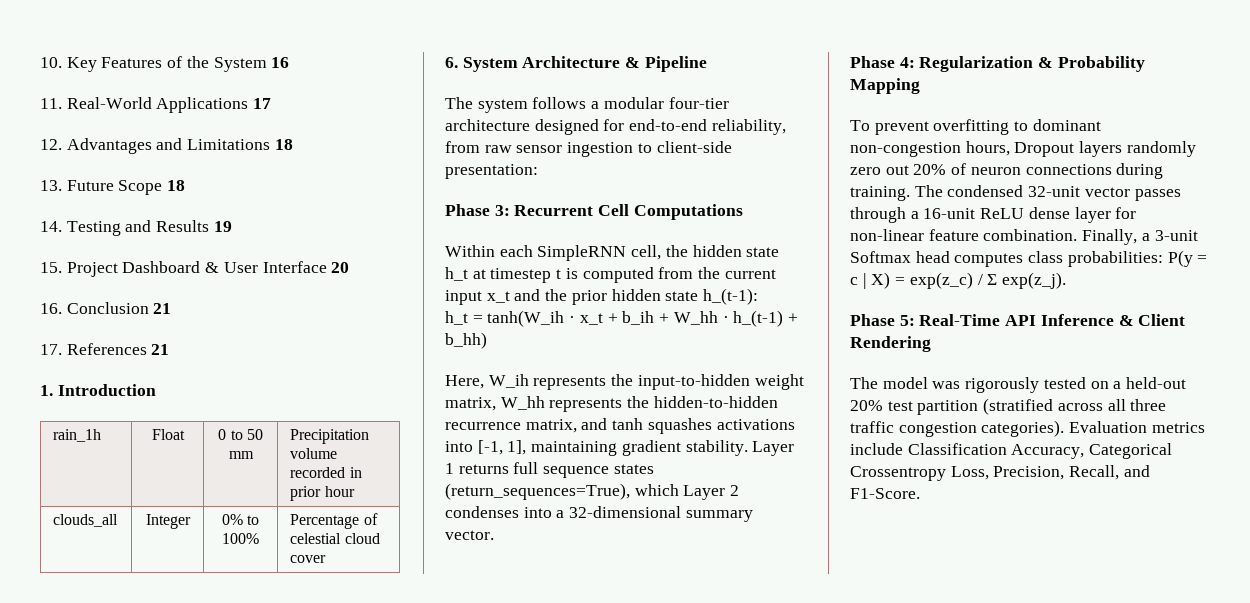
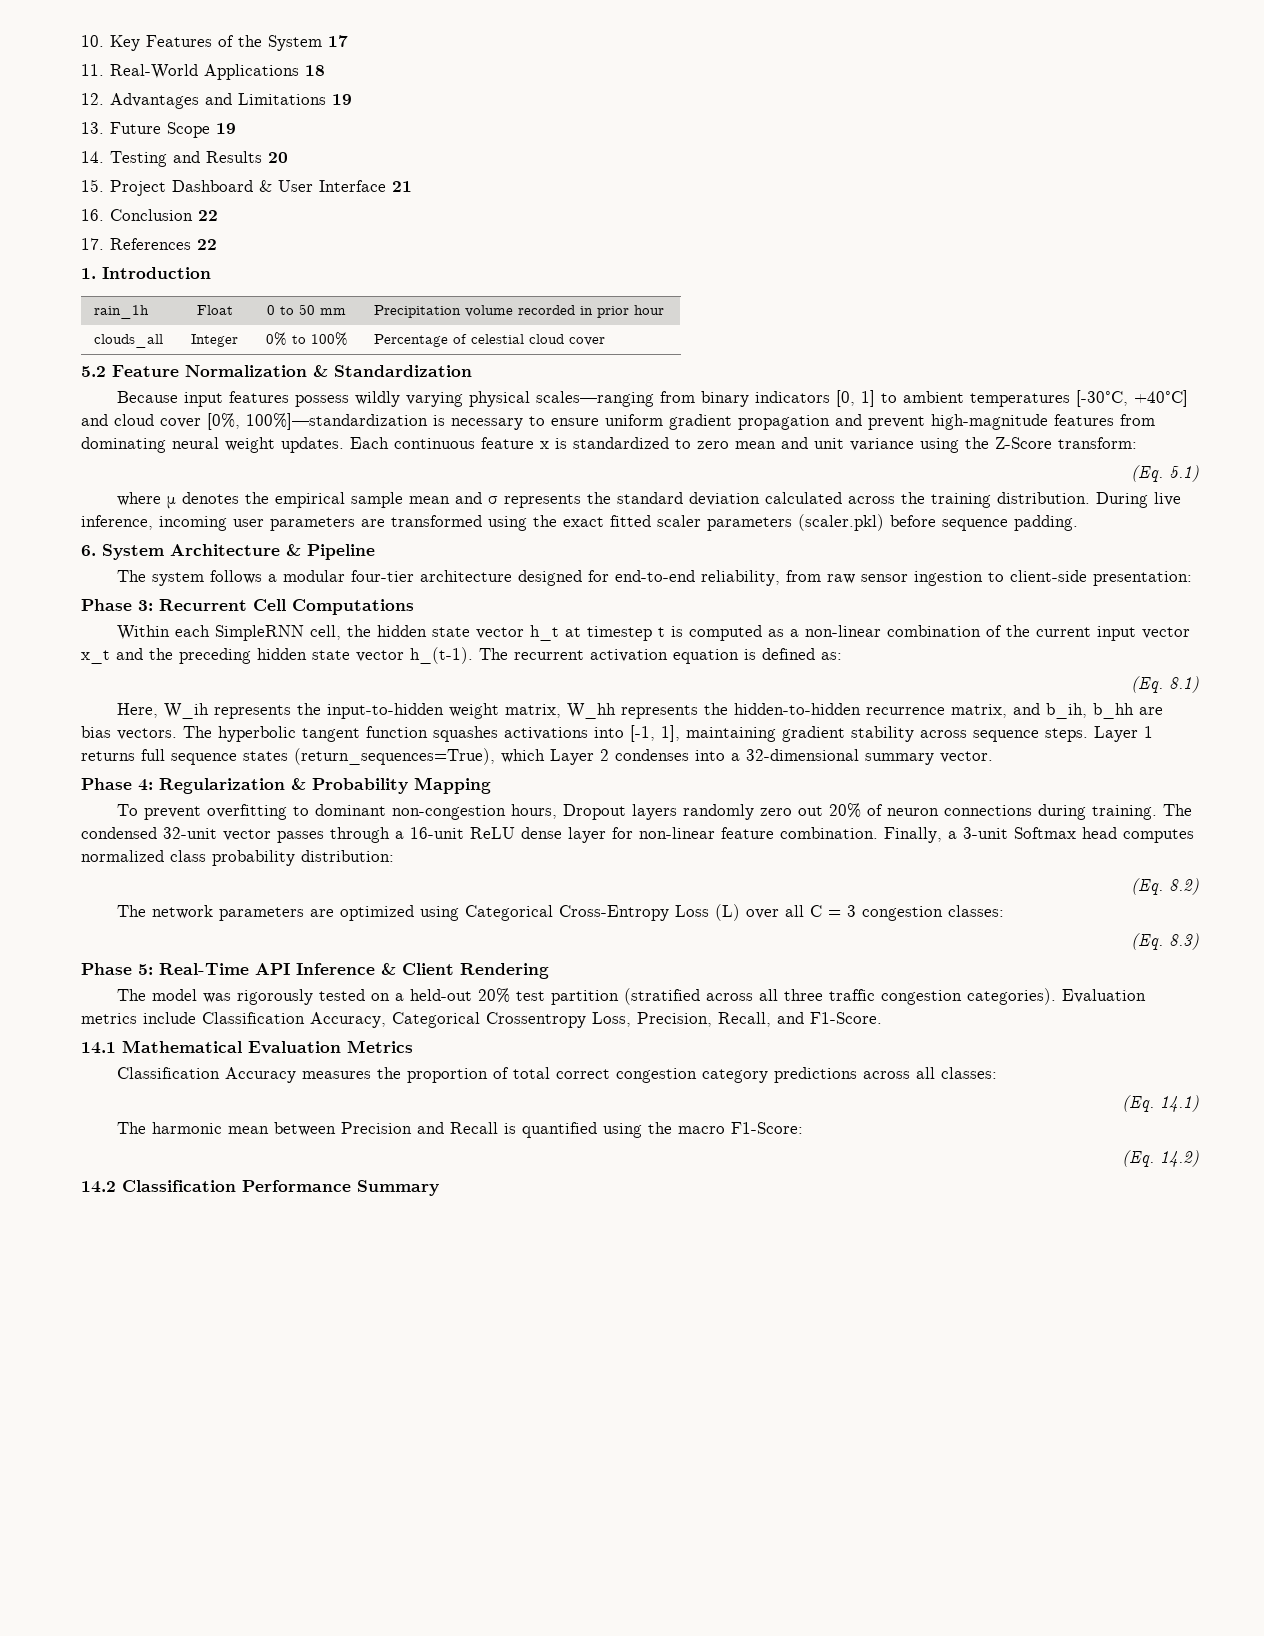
[271,57,290,68] 16 -> [328,35,348,47] 17
[253,98,272,109] 17 -> [305,65,325,76] 18
[274,139,293,150] 18 -> [332,94,352,105] 19
[167,180,186,191] 18 -> [216,123,236,134] 19
[213,221,232,232] 19 -> [268,152,288,163] 20
[331,262,350,273] 20 -> [392,181,412,192] 21
[153,303,172,314] 21 -> [198,210,218,221] 22
[151,344,170,355] 21 -> [197,239,217,250] 22
(327, 559) none -> [81,365,472,377] [117,390,1189,407] [81,413,1155,430] [81,437,1137,453] [1131,465,1199,482] [117,492,1182,509] [81,514,1078,531] // 5.2 Feature Normalization & Standardization // Because input features possess wildly varying physical scales—ranging from binary indicators [0, 1] to ambient temperatures [-30°C, +40°C] and cloud cover [0%, 100%]—standardization is necessary to ensure uniform gradient propagation and prevent high-magnitude features from dominating neural weight updates. Each continuous feature x is standardized to zero mean and unit variance using the Z-Score transform: // (Eq. 5.1) // where μ denotes the empirical sample mean and σ represents the standard deviation calculated across the training distribution. During live inference, incoming user parameters are transformed using the exact fitted scaler parameters (scaler.pkl) before sequence padding.
(780, 252) none -> [476,627,525,639] vector
[658,267,694,279] from -> [768,625,1003,637] as a non-linear combination of
(482, 297) none -> [1142,627,1191,639] vector
[571,288,759,305] [445,310,798,327] [445,332,487,349] prior hidden state h_(t-1): // h_t = tanh(W_ih · x_t + b_ih + W_hh · h_(t-1) + b_hh) -> [179,647,842,664] [1131,676,1199,693] preceding hidden state vector h_(t-1). The recurrent activation equation is defined as: // (Eq. 8.1)
[612,418,644,430] tanh -> [1046,703,1164,719] [81,726,428,742] b_ih, b_hh are bias vectors. The hyperbolic tangent function
[685,440,748,456] stability. -> [851,726,1088,742] stability across sequence steps.
[1028,250,1208,267] [850,272,1067,289] class probabilities: P(y = c | X) = exp(z_c) / Σ exp(z_j). -> [81,850,394,866] [1131,878,1199,895] [117,904,1005,921] [1131,933,1199,950] normalized class probability distribution: // (Eq. 8.2) // The network parameters are optimized using Categorical Cross-Entropy Loss (L) over all C = 3 congestion classes: // (Eq. 8.3)
(920, 493) none -> [81,1040,413,1054] [117,1067,998,1083] [1122,1095,1199,1112] [117,1122,804,1138] [1122,1150,1199,1167] [81,1180,439,1196] // 14.1 Mathematical Evaluation Metrics // Classification Accuracy measures the proportion of total correct congestion category predictions across all classes: // (Eq. 14.1) // The harmonic mean between Precision and Recall is quantified using the macro F1-Score: // (Eq. 14.2) // 14.2 Classification Performance Summary

